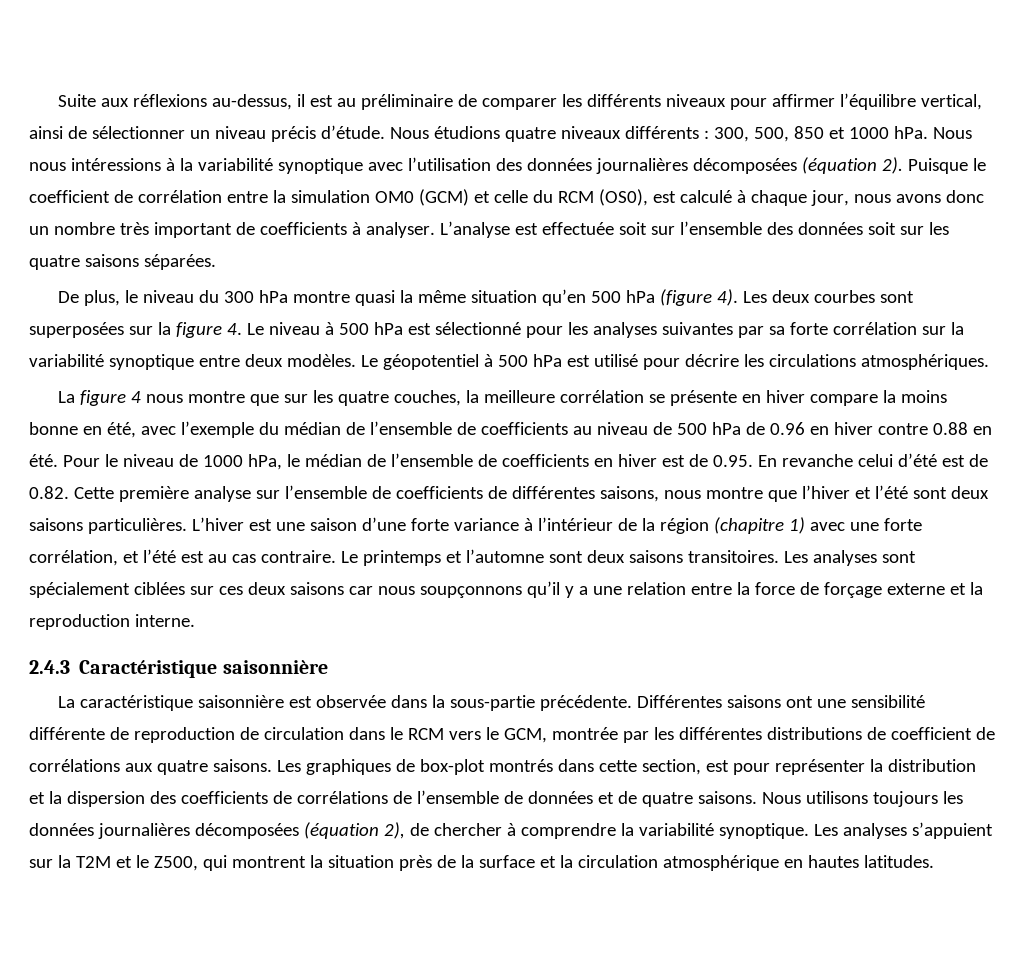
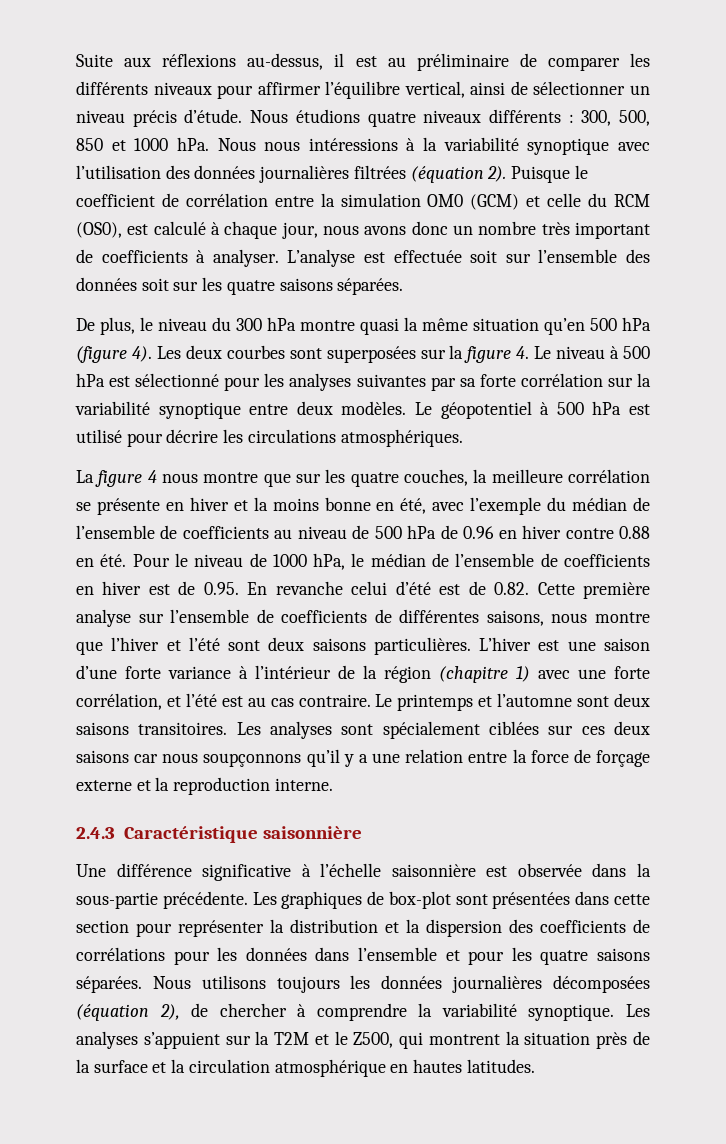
[692,158,797,174] décomposées -> [353,165,406,179] filtrées
[810,394,879,406] compare -> [233,500,248,511] et
[58,695,194,711] La caractéristique -> [76,863,382,881] Une différence significative à l’échelle
[637,695,926,708] [29,727,995,743] [29,759,729,775] Différentes saisons ont une sensibilité différente de reproduction de circulation dans le RCM vers le GCM, montrée par les différentes distributions de coefficient de corrélations aux quatre saisons. Les graphiques de box-plot montrés dans cette section, est -> [252,891,650,909] [76,920,129,933] Les graphiques de box-plot sont présentées dans cette section
[392,790,757,807] de l’ensemble de données et de quatre saisons. -> [173,947,651,965] [76,976,142,993] pour les données dans l’ensemble et pour les quatre saisons séparées.

